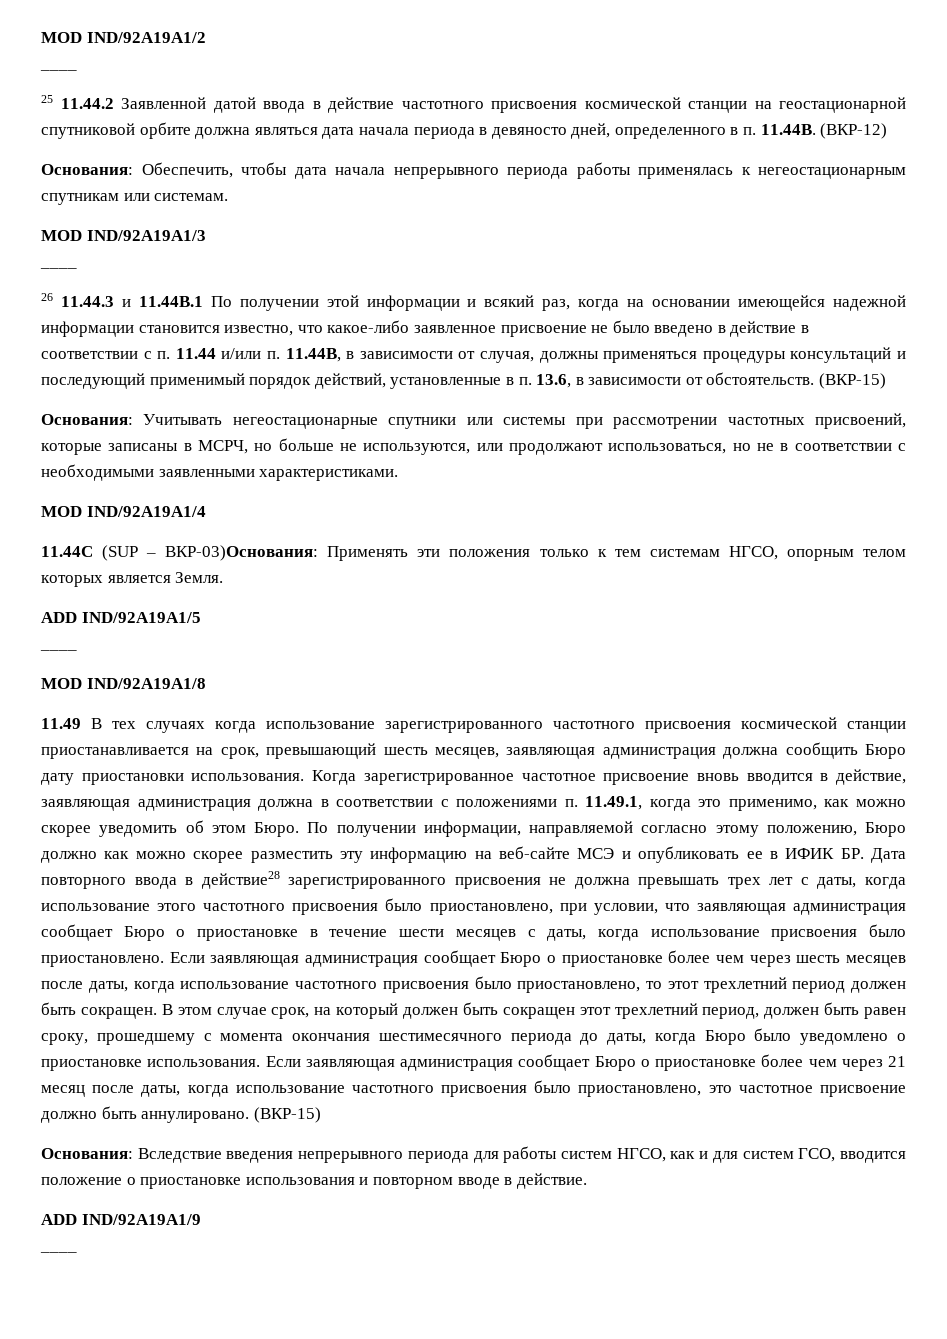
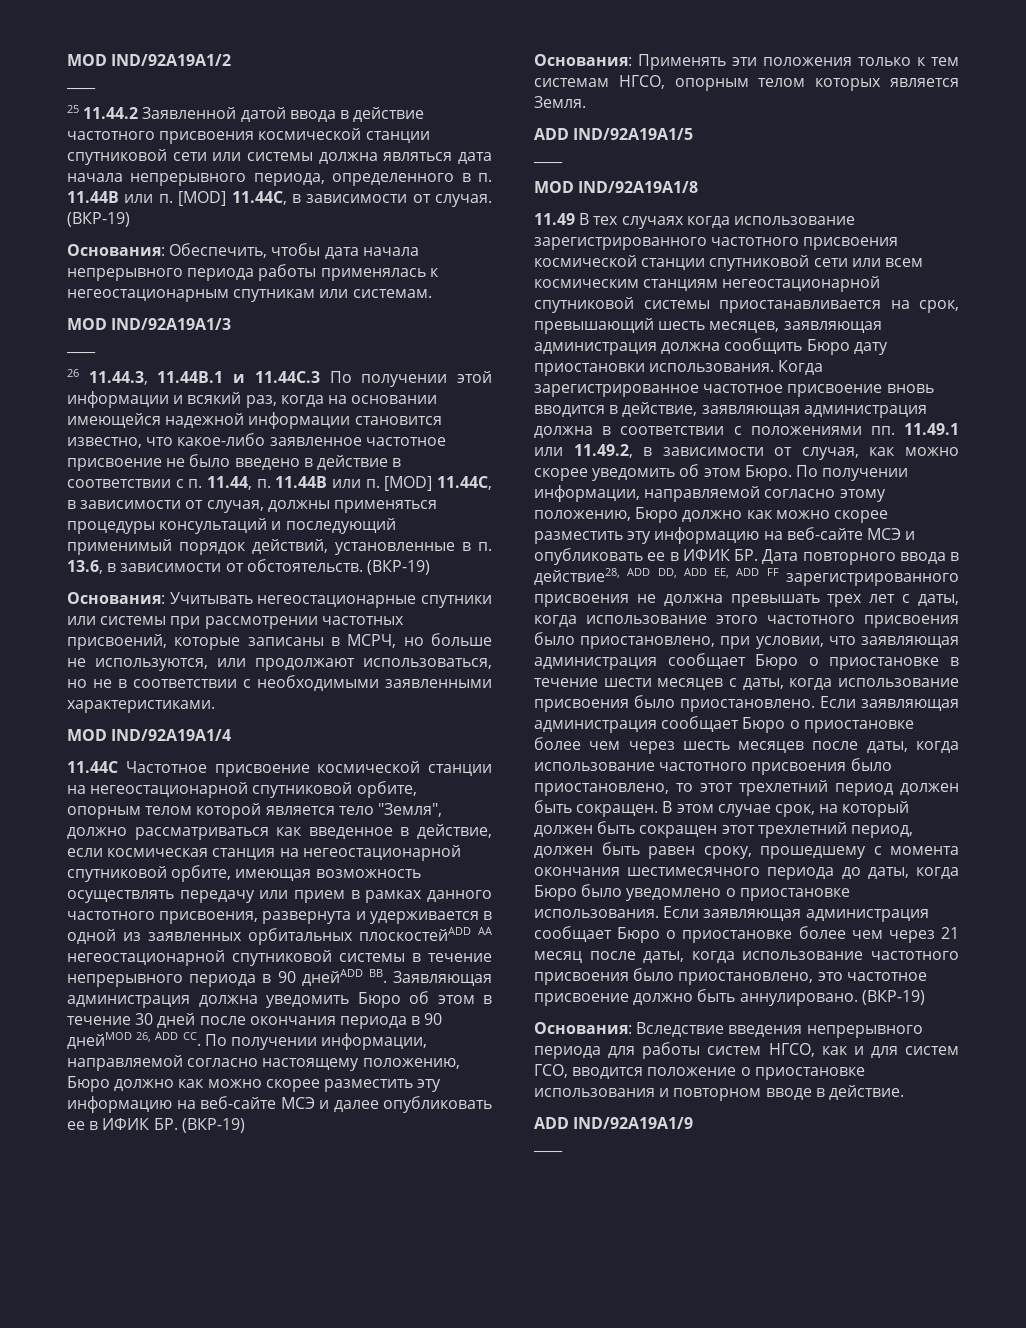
[754,97,906,113] [41,122,888,139] на геостационарной спутниковой орбите должна являться дата начала периода в девяносто дней, определенного в п. 11.44B. (ВКР-12) -> [67,149,492,165] [67,173,492,186] [67,191,492,207] [67,212,130,227] спутниковой сети или системы должна являться дата начала непрерывного периода, определенного в п. 11.44B или п. [MOD] 11.44C, в зависимости от случая. (ВКР-19)
[60,296,203,307] 11.44.3 и 11.44B.1 -> [88,371,320,385] 11.44.3, 11.44B.1 и 11.44С.3
(496, 329) none -> [365,437,446,446] частотное
[175,348,341,362] 11.44 и/или п. 11.44B, -> [207,476,493,491] 11.44, п. 11.44B или п. [MOD] 11.44C,
[819,373,887,389] (ВКР-15) -> [366,560,430,575] (ВКР-19)
[102,545,319,561] (SUP – ВКР-03)Основания: -> [125,761,492,777] [67,781,417,798] [67,803,442,819] [67,824,492,840] [67,845,461,861] [67,865,421,882] [67,890,493,903] [67,911,492,924] [67,927,492,945] [67,950,492,966] [67,969,492,987] [67,991,492,1008] [67,1013,443,1029] [67,1032,428,1050] [67,1055,460,1071] [67,1076,442,1092] [67,1096,492,1113] [67,1118,245,1133] [534,54,632,66] Частотное присвоение космической станции на негеостационарной спутниковой орбите, опорным телом которой является тело "Земля", должно рассматриваться как введенное в действие, если космическая станция на негеостационарной спутниковой орбите, имеющая возможность осуществлять передачу или прием в рамках данного частотного присвоения, развернута и удерживается в одной из заявленных орбитальных плоскостейADD AA негеостационарной спутниковой системы в течение непрерывного периода в 90 днейADD BB. Заявляющая администрация должна уведомить Бюро об этом в течение 30 дней после окончания периода в 90 днейMOD 26, ADD CC. По получении информации, направляемой согласно настоящему положению, Бюро должно как можно скорее разместить эту информацию на веб-сайте МСЭ и далее опубликовать ее в ИФИК БР. (ВКР-19) // Основания:
(906, 727) none -> [709,255,923,271] [534,276,881,292] [534,297,710,313] спутниковой сети или всем космическим станциям негеостационарной спутниковой системы
[564,796,817,811] п. 11.49.1, когда это применимо, -> [870,423,959,435] [534,444,859,460] пп. 11.49.1 или 11.49.2, в зависимости от случая,
[201,871,280,889] действие28 -> [534,568,779,585] действие28, ADD DD, ADD EE, ADD FF
[253,1107,321,1123] (ВКР-15) -> [861,990,925,1005] (ВКР-19)

